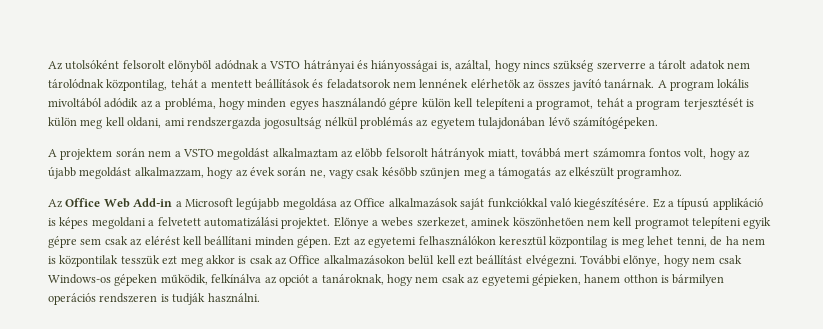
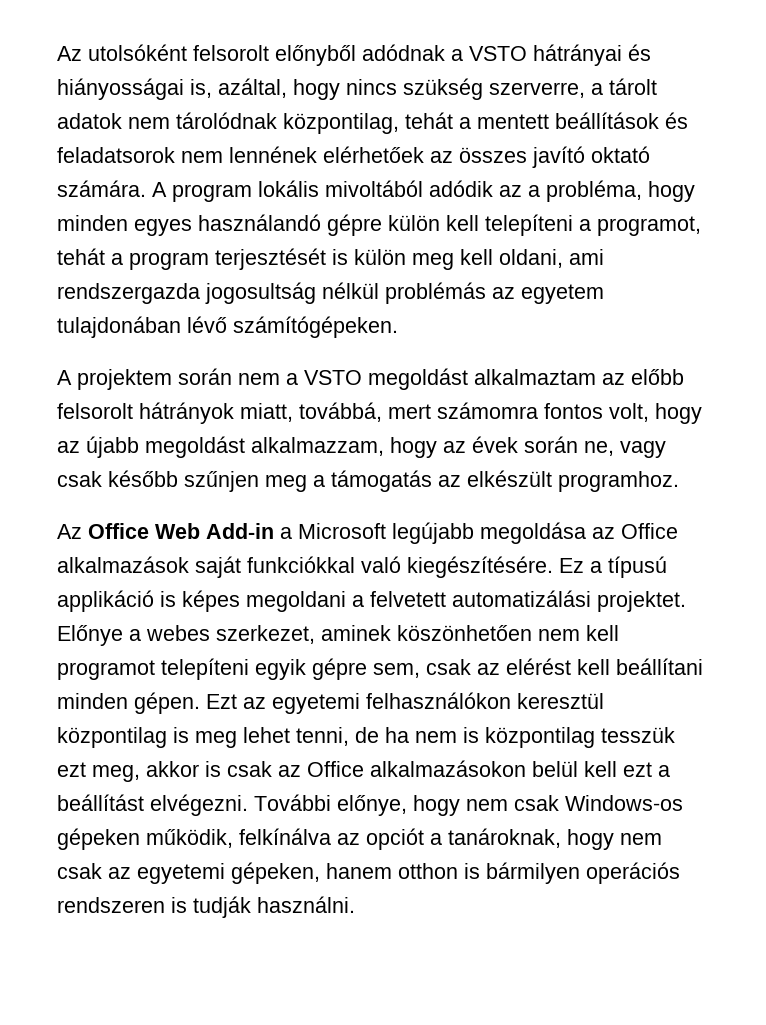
[596,62,646,70] szerverre -> [489,82,585,98] szerverre,
[470,79,521,88] elérhetők -> [323,146,424,163] elérhetőek
[604,79,655,88] tanárnak. -> [591,146,650,163] [57,180,146,197] oktató számára.
[520,148,561,158] továbbá -> [299,402,382,422] továbbá,
[80,238,102,245] sem -> [373,663,420,678] sem,
[59,255,119,267] központilak -> [485,727,595,748] központilag
[180,257,203,267] meg -> [92,765,140,782] meg,
(473, 260) none -> [658,765,670,777] a
[531,274,581,286] gépieken, -> [231,862,320,884] gépeken,

